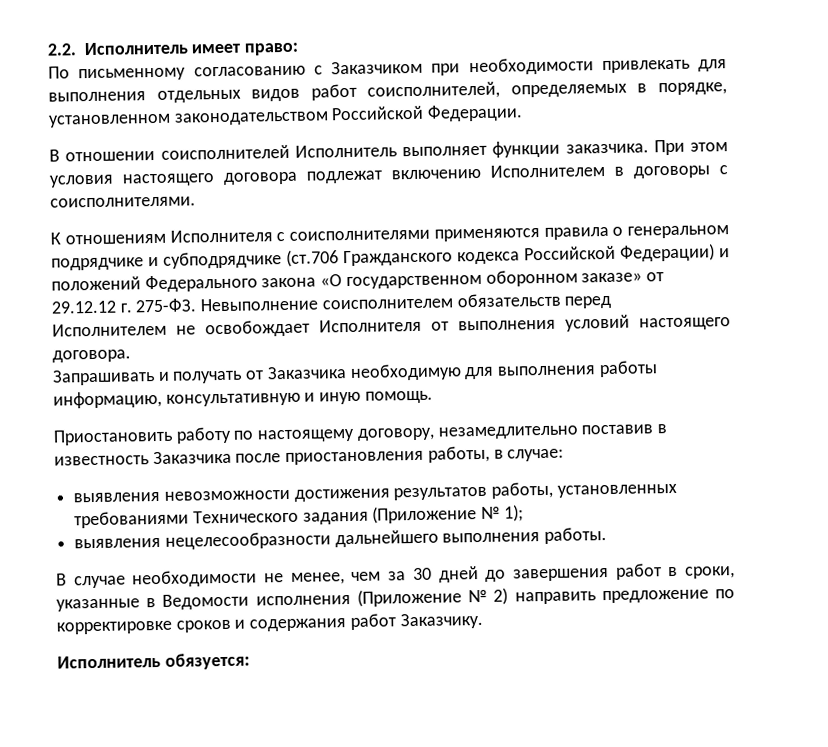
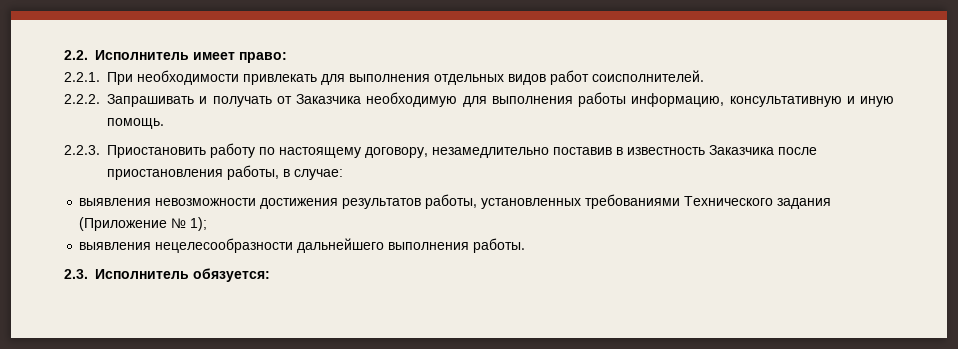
[48,60,461,82] По письменному согласованию с Заказчиком при -> [64,72,133,85] 2.2.1. При
[367,81,727,100] [48,104,524,128] [49,139,728,162] [49,164,728,188] [50,196,196,208] [50,225,729,245] [51,243,730,271] [51,269,665,293] [51,292,613,314] [52,314,731,338] [52,349,131,363] соисполнителей, определяемых в порядке, установленном законодательством Российской Федерации. // В отношении соисполнителей Исполнитель выполняет функции заказчика. При этом условия настоящего договора подлежат включению Исполнителем в договоры с соисполнителями. // К отношениям Исполнителя с соисполнителями применяются правила о генеральном подрядчике и субподрядчике (ст.706 Гражданского кодекса Российской Федерации) и положений Федерального закона «О государственном оборонном заказе» от 29.12.12 г. 275-ФЗ. Невыполнение соисполнителем обязательств перед Исполнителем не освобождает Исполнителя от выполнения условий настоящего договора. // -> [592,70,704,82] [64,94,100,104] соисполнителей. // 2.2.2.
(433, 397) none -> [64,145,100,155] 2.2.3.
[56,563,736,589] [56,587,735,612] [56,612,483,635] В случае необходимости не менее, чем за 30 дней до завершения работ в сроки, указанные в Ведомости исполнения (Приложение № 2) направить предложение по корректировке сроков и содержания работ Заказчику. // -> [64,269,88,279] 2.3.

